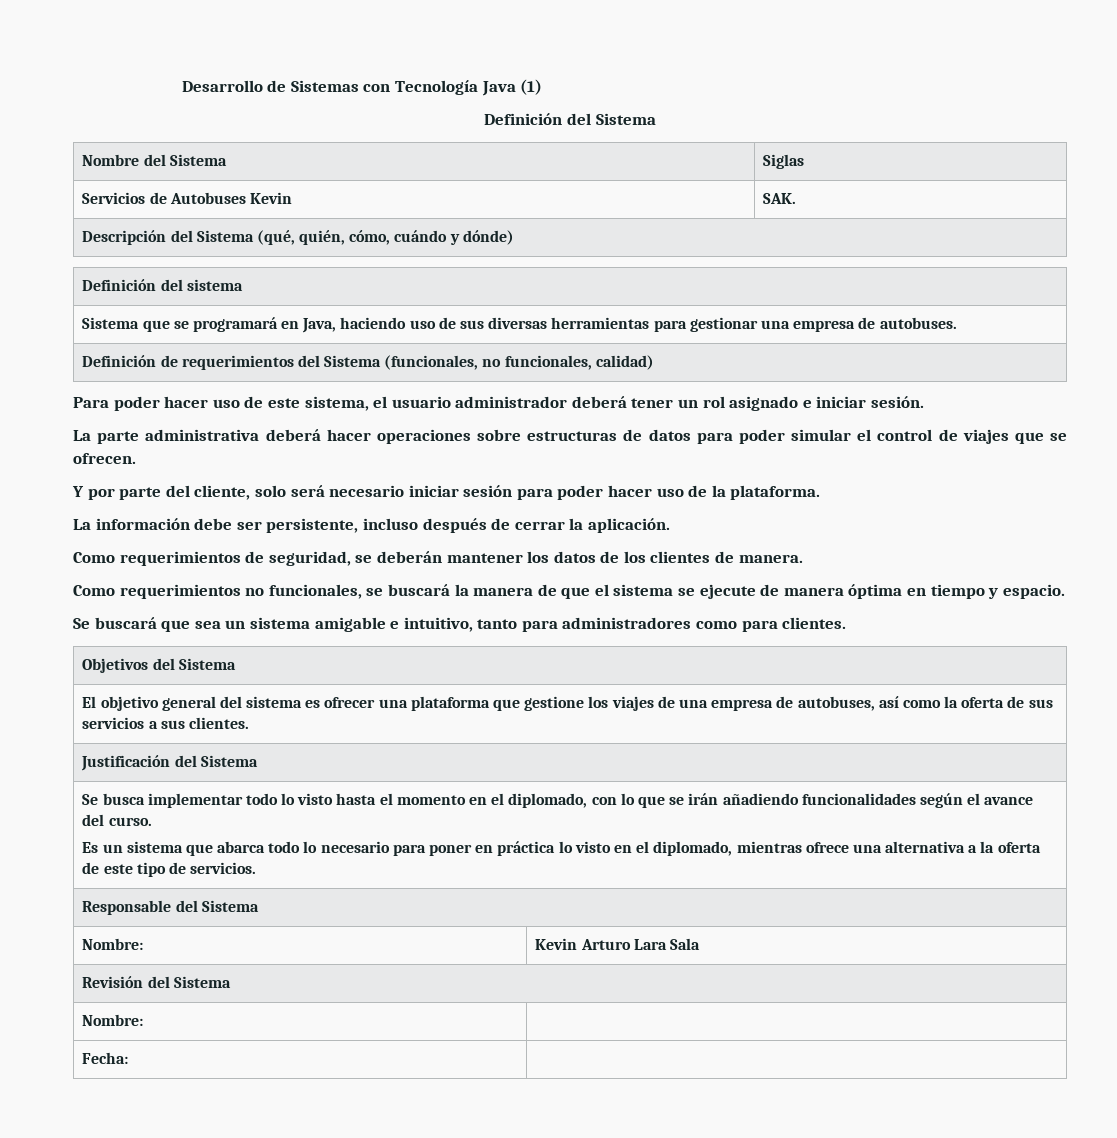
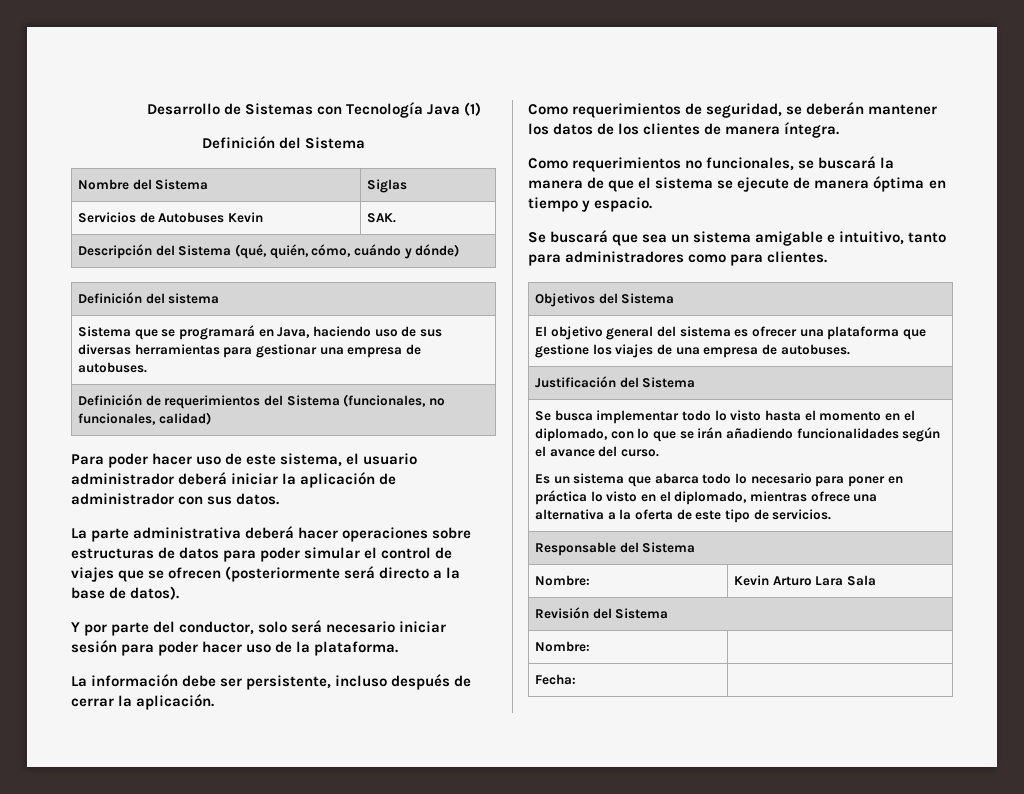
[631,396,925,411] tener un rol asignado e iniciar sesión. -> [231,472,397,488] [71,493,280,505] iniciar la aplicación de administrador con sus datos.
[73,453,136,464] ofrecen. -> [168,566,461,582] [71,586,180,600] ofrecen (posteriormente será directo a la base de datos).
[194,485,251,500] cliente, -> [179,621,255,635] conductor,
[738,554,803,563] manera. -> [725,122,840,138] manera íntegra.
[797,696,1053,711] [82,717,249,729] autobuses, así como la oferta de sus servicios a sus clientes. -> [780,344,850,355] autobuses.

